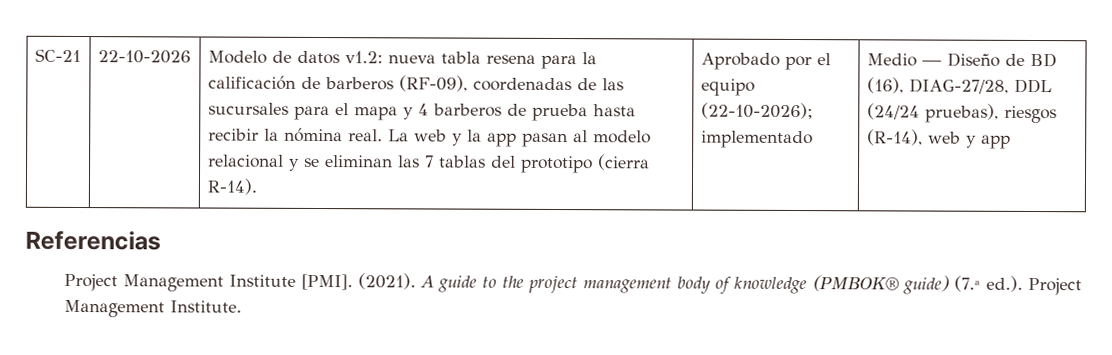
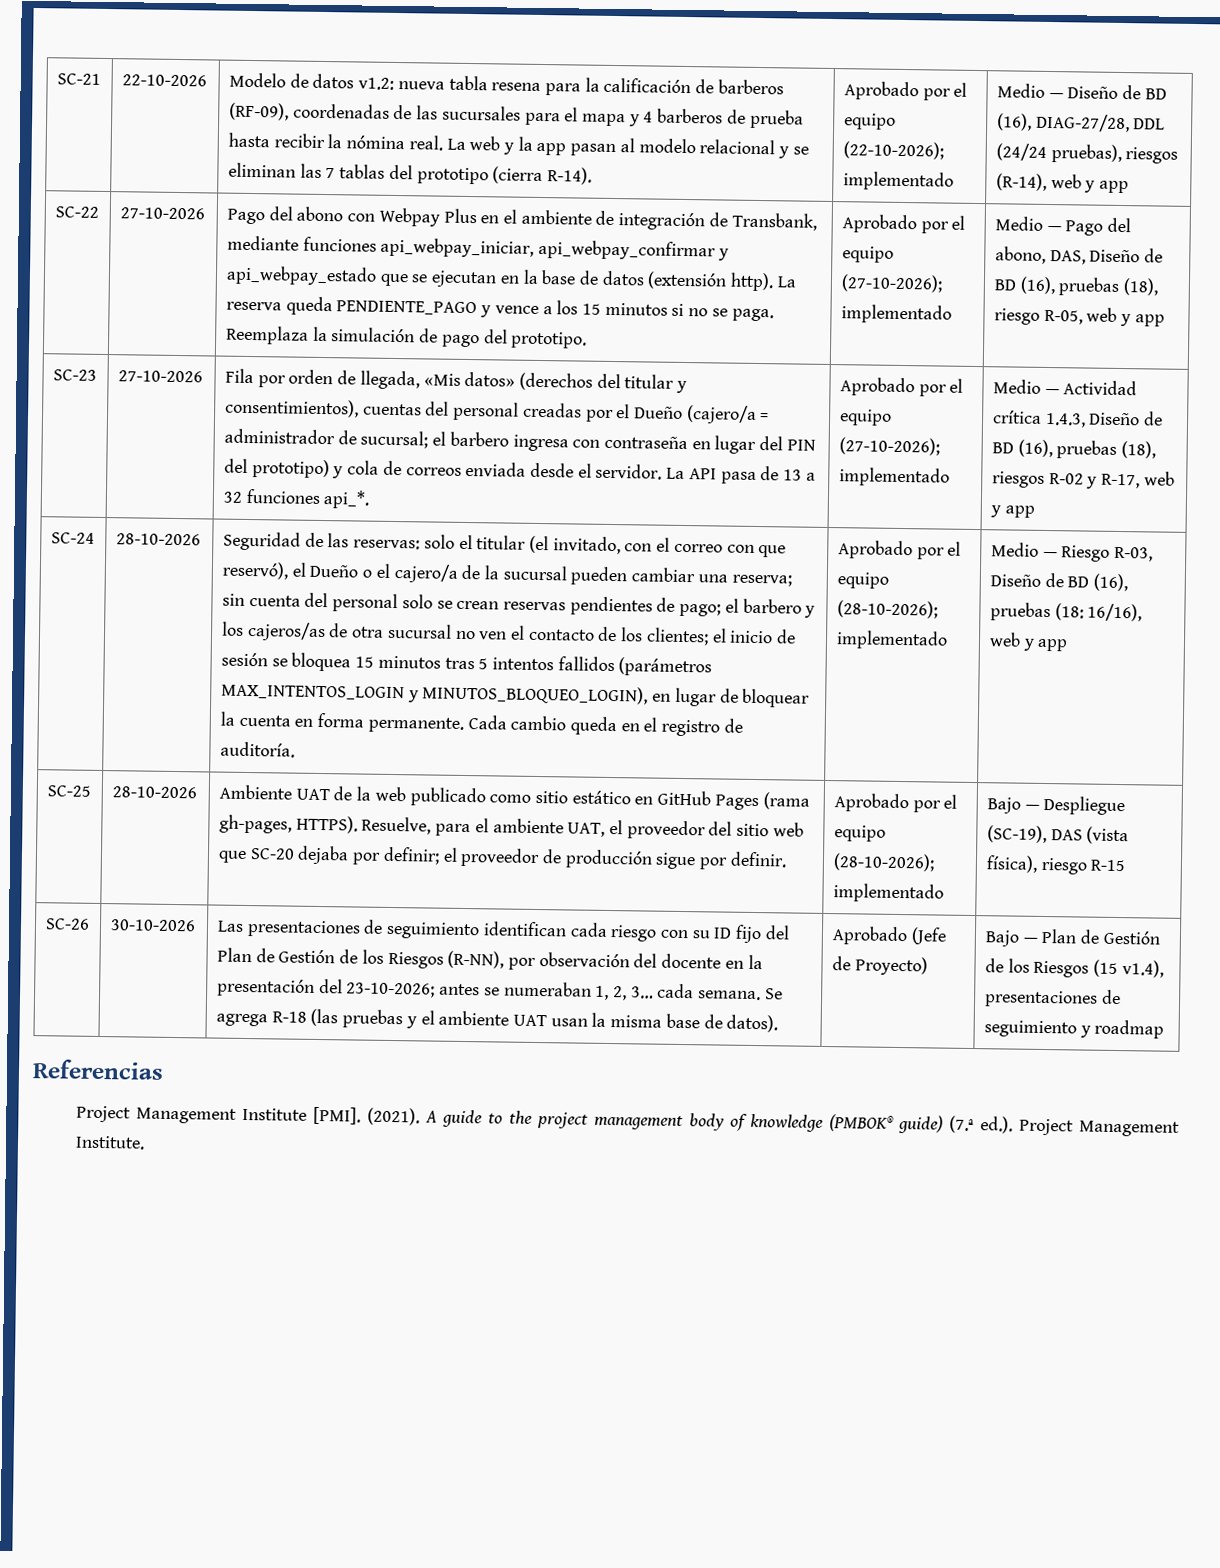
(1011, 141) none -> [54,206,99,218] [119,207,205,220] [226,206,817,231] [226,235,729,261] [225,265,797,292] [225,296,774,322] [225,325,588,349] [841,214,966,234] [841,246,894,263] [840,274,943,293] [840,304,952,324] [994,216,1132,236] [994,246,1164,265] [993,276,1160,296] [993,307,1165,327] [52,369,97,381] [117,370,203,383] [224,368,688,394] [224,398,770,424] [223,428,816,454] [223,458,816,484] [222,488,371,509] [839,377,964,397] [838,409,892,426] [838,437,940,456] [838,467,950,487] [992,379,1138,396] [992,410,1164,428] [991,439,1157,459] [991,471,1175,489] [989,505,1035,518] [50,532,95,544] [115,533,201,546] [222,531,787,558] [221,561,792,587] [221,592,816,618] [221,621,797,646] [220,652,713,677] [220,684,811,708] [219,711,743,737] [219,741,295,758] [837,540,962,560] [836,572,889,589] [836,600,938,619] [835,630,948,650] [990,542,1154,562] [989,572,1129,592] [989,602,1143,622] [988,632,1069,652] [46,785,91,797] [111,786,197,799] [218,784,810,811] [218,814,804,840] [217,845,787,870] [833,793,958,813] [833,825,886,842] [832,853,935,872] [832,883,944,903] [986,795,1126,816] [986,825,1130,845] [985,855,1126,875] [44,918,90,930] [109,919,196,932] [216,919,790,944] [216,947,763,971] [216,978,783,1001] [215,1008,779,1033] [831,926,947,946] [831,956,928,976] [984,928,1161,947] [984,958,1164,978] [983,989,1121,1008] [983,1019,1165,1039] // SC-22 | 27-10-2026 | Pago del abono con Webpay Plus en el ambiente de integración de Transbank, mediante funciones api_webpay_iniciar, api_webpay_confirmar y api_webpay_estado que se ejecutan en la base de datos (extensión http). La reserva queda PENDIENTE_PAGO y vence a los 15 minutos si no se paga. Reemplaza la simulación de pago del prototipo. | Aprobado por el equipo (27-10-2026); implementado | Medio — Pago del abono, DAS, Diseño de BD (16), pruebas (18), riesgo R-05, web y app // SC-23 | 27-10-2026 | Fila por orden de llegada, «Mis datos» (derechos del titular y consentimientos), cuentas del personal creadas por el Dueño (cajero/a = administrador de sucursal; el barbero ingresa con contraseña en lugar del PIN del prototipo) y cola de correos enviada desde el servidor. La API pasa de 13 a 32 funciones api_*. | Aprobado por el equipo (27-10-2026); implementado | Medio — Actividad crítica 1.4.3, Diseño de BD (16), pruebas (18), riesgos R-02 y R-17, web y app // SC-24 | 28-10-2026 | Seguridad de las reservas: solo el titular (el invitado, con el correo con que reservó), el Dueño o el cajero/a de la sucursal pueden cambiar una reserva; sin cuenta del personal solo se crean reservas pendientes de pago; el barbero y los cajeros/as de otra sucursal no ven el contacto de los clientes; el inicio de sesión se bloquea 15 minutos tras 5 intentos fallidos (parámetros MAX_INTENTOS_LOGIN y MINUTOS_BLOQUEO_LOGIN), en lugar de bloquear la cuenta en forma permanente. Cada cambio queda en el registro de auditoría. | Aprobado por el equipo (28-10-2026); implementado | Medio — Riesgo R-03, Diseño de BD (16), pruebas (18: 16/16), web y app // SC-25 | 28-10-2026 | Ambiente UAT de la web publicado como sitio estático en GitHub Pages (rama gh-pages, HTTPS). Resuelve, para el ambiente UAT, el proveedor del sitio web que SC-20 dejaba por definir; el proveedor de producción sigue por definir. | Aprobado por el equipo (28-10-2026); implementado | Bajo — Despliegue (SC-19), DAS (vista física), riesgo R-15 // SC-26 | 30-10-2026 | Las presentaciones de seguimiento identifican cada riesgo con su ID fijo del Plan de Gestión de los Riesgos (R-NN), por observación del docente en la presentación del 23-10-2026; antes se numeraban 1, 2, 3… cada semana. Se agrega R-18 (las pruebas y el ambiente UAT usan la misma base de datos). | Aprobado (Jefe de Proyecto) | Bajo — Plan de Gestión de los Riesgos (15 v1.4), presentaciones de seguimiento y roadmap

